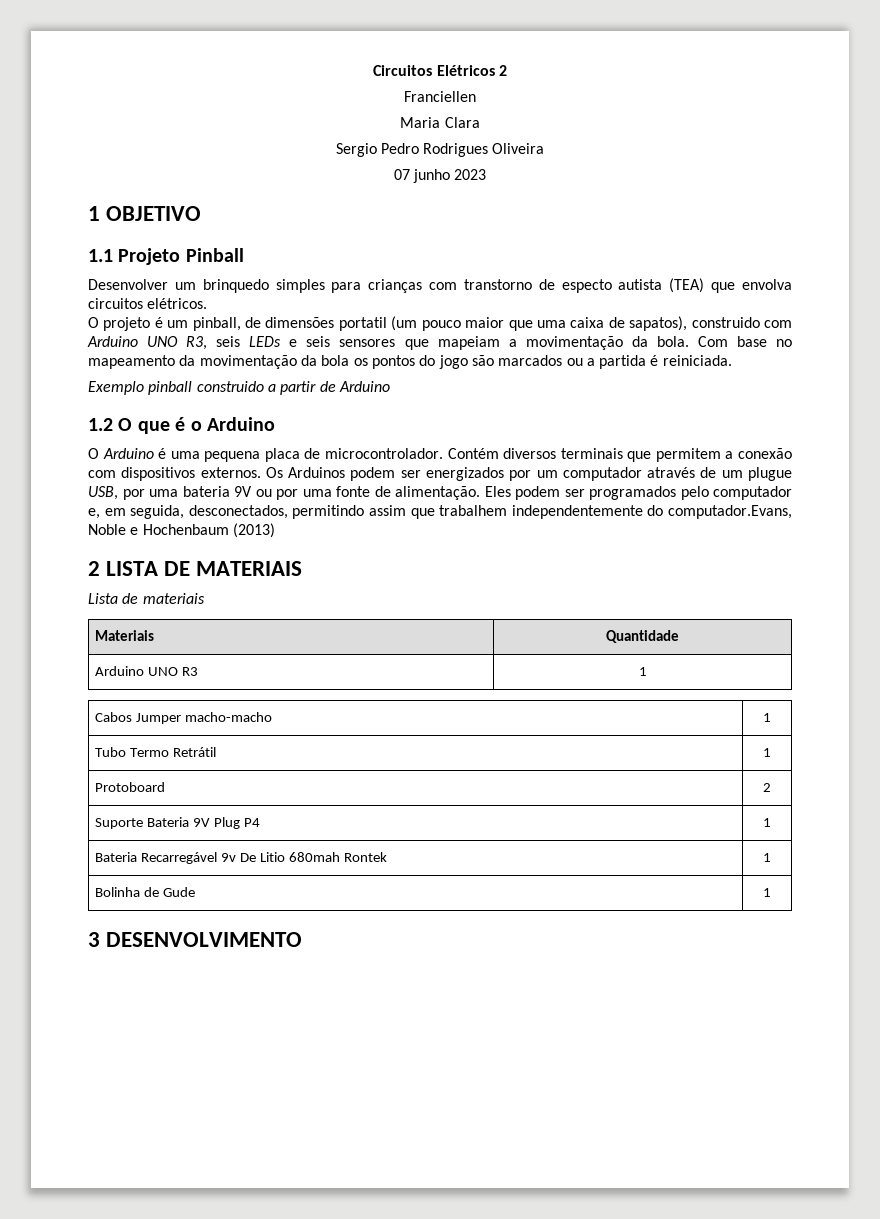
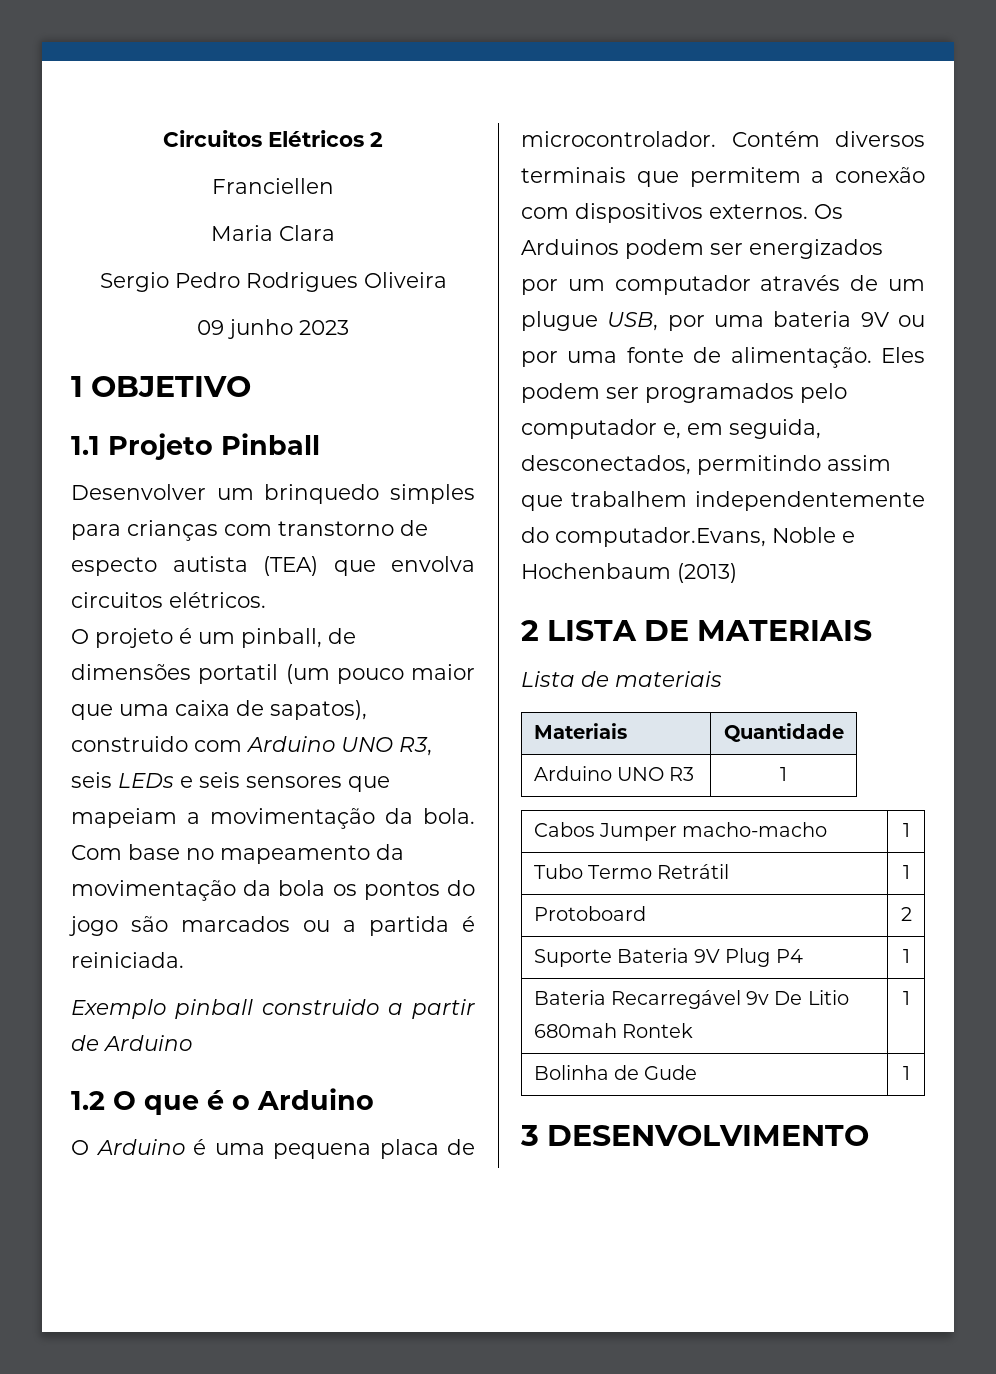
[393,169,410,180] 07 -> [197,320,224,335] 09

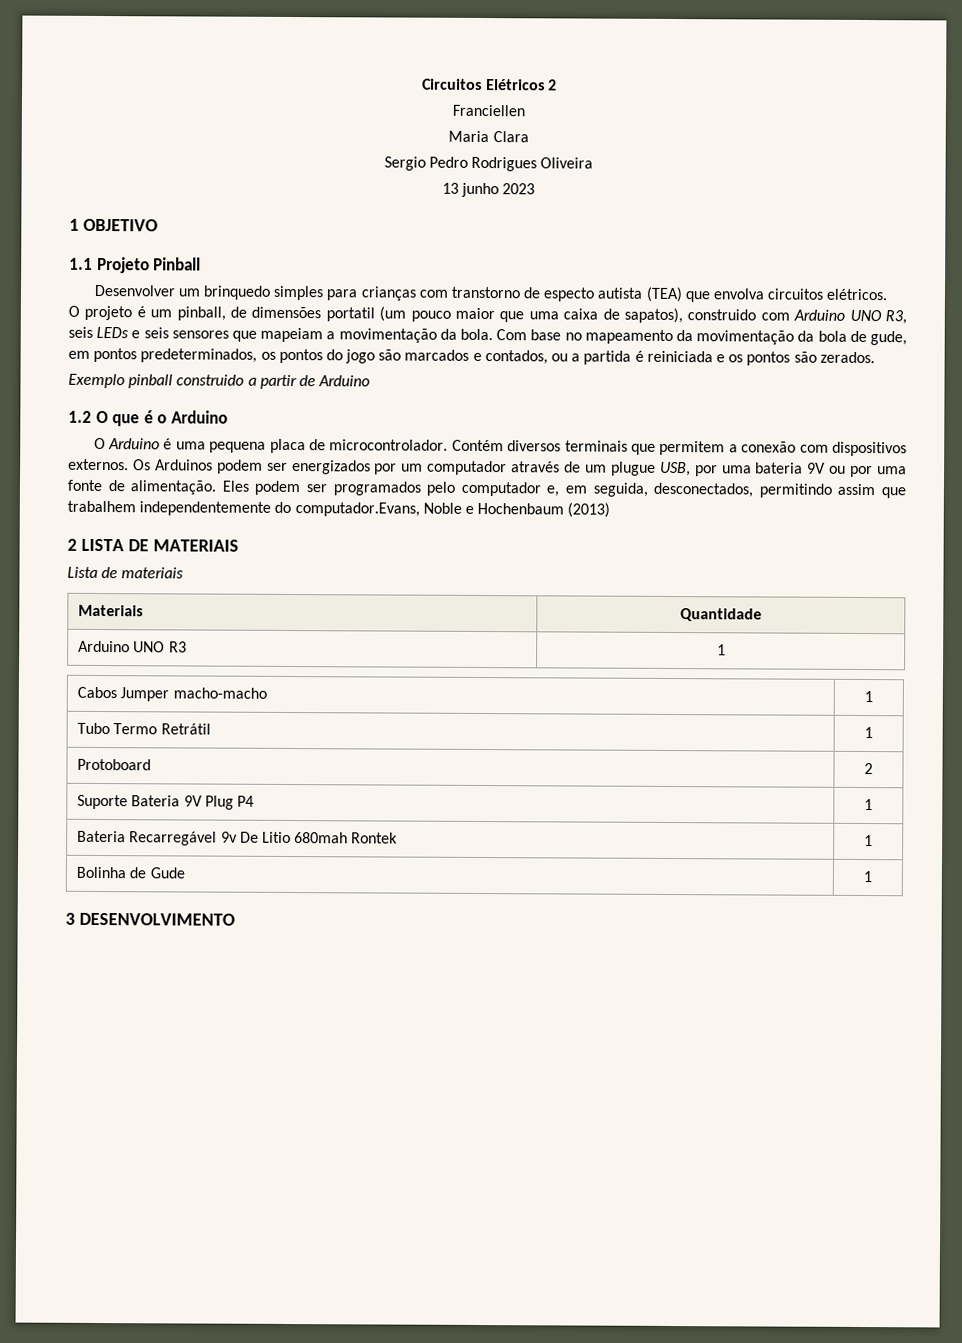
[197,320,224,335] 09 -> [441,182,459,194] 13
(326, 888) none -> [849,330,908,346] [68,347,258,363] de gude, em pontos predeterminados,
(290, 924) none -> [472,350,548,365] e contados,
[71,952,184,968] reiniciada. -> [646,350,875,366] reiniciada e os pontos são zerados.

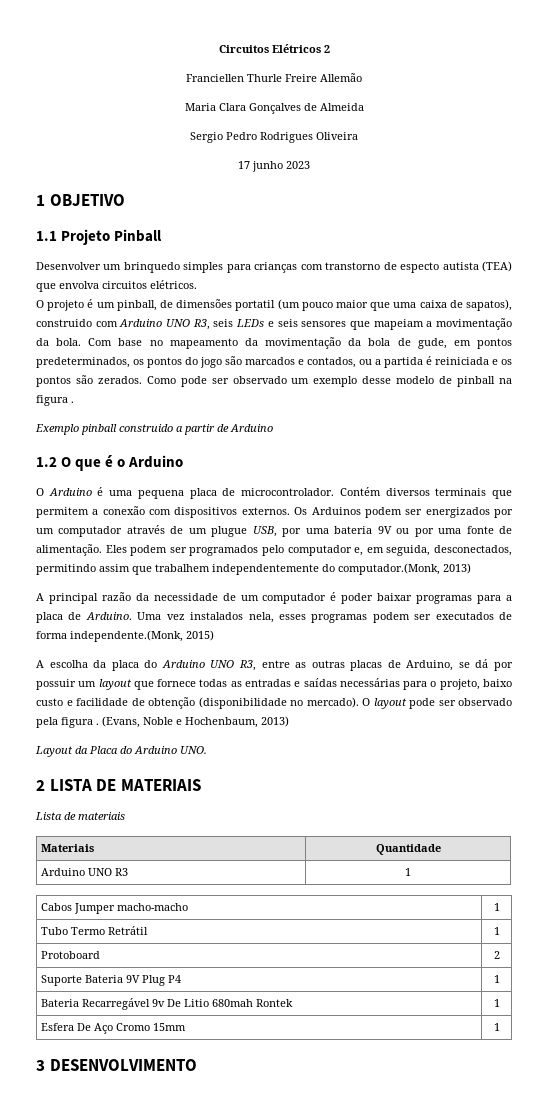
(525, 110) none -> [247,73,362,82] Thurle Freire Allemão
(529, 137) none -> [248,103,364,114] Gonçalves de Almeida
[441,182,459,194] 13 -> [238,161,250,169] 17
(875, 357) none -> [146,376,512,387] [36,395,74,406] Como pode ser observado um exemplo desse modelo de pinball na figura .
[294,502,611,518] computador.Evans, Noble e Hochenbaum (2013) -> [338,563,471,575] [36,592,512,604] [36,612,512,623] [36,630,214,642] [36,659,513,671] [36,678,512,690] [36,697,512,709] [36,716,289,728] [35,746,207,757] computador.(Monk, 2013) // A principal razão da necessidade de um computador é poder baixar programas para a placa de Arduino. Uma vez instalados nela, esses programas podem ser executados de forma independente.(Monk, 2015) // A escolha da placa do Arduino UNO R3, entre as outras placas de Arduino, se dá por possuir um layout que fornece todas as entradas e saídas necessárias para o projeto, baixo custo e facilidade de obtenção (disponibilidade no mercado). O layout pode ser observado pela figura . (Evans, Noble e Hochenbaum, 2013) // Layout da Placa do Arduino UNO.
[76,866,185,879] Bolinha de Gude -> [41,1023,187,1034] Esfera De Aço Cromo 15mm

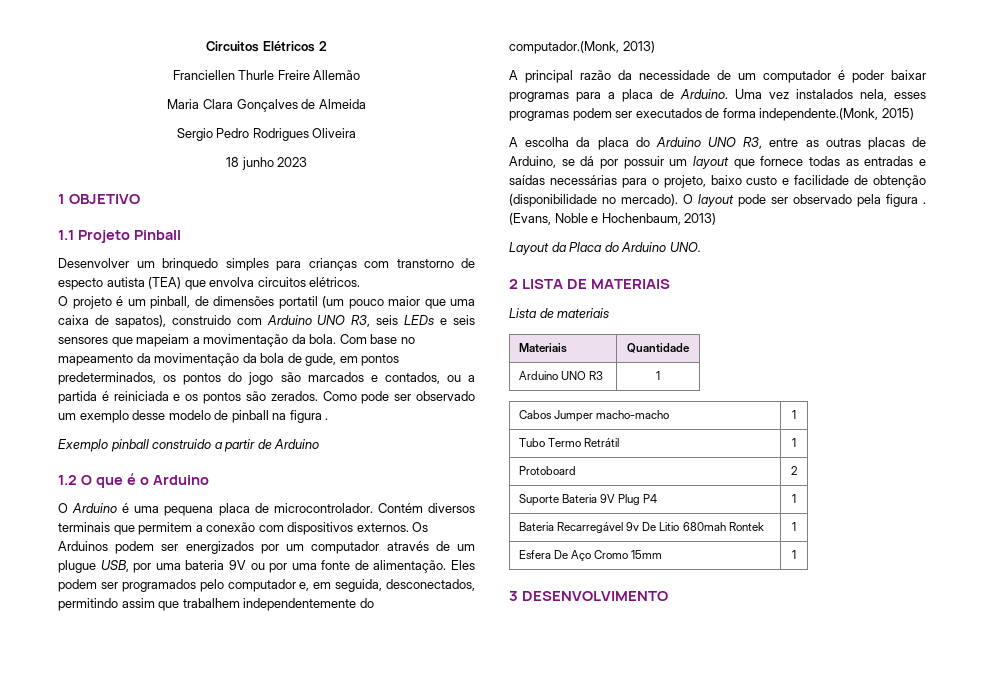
[238,161,250,169] 17 -> [225,157,239,167] 18

